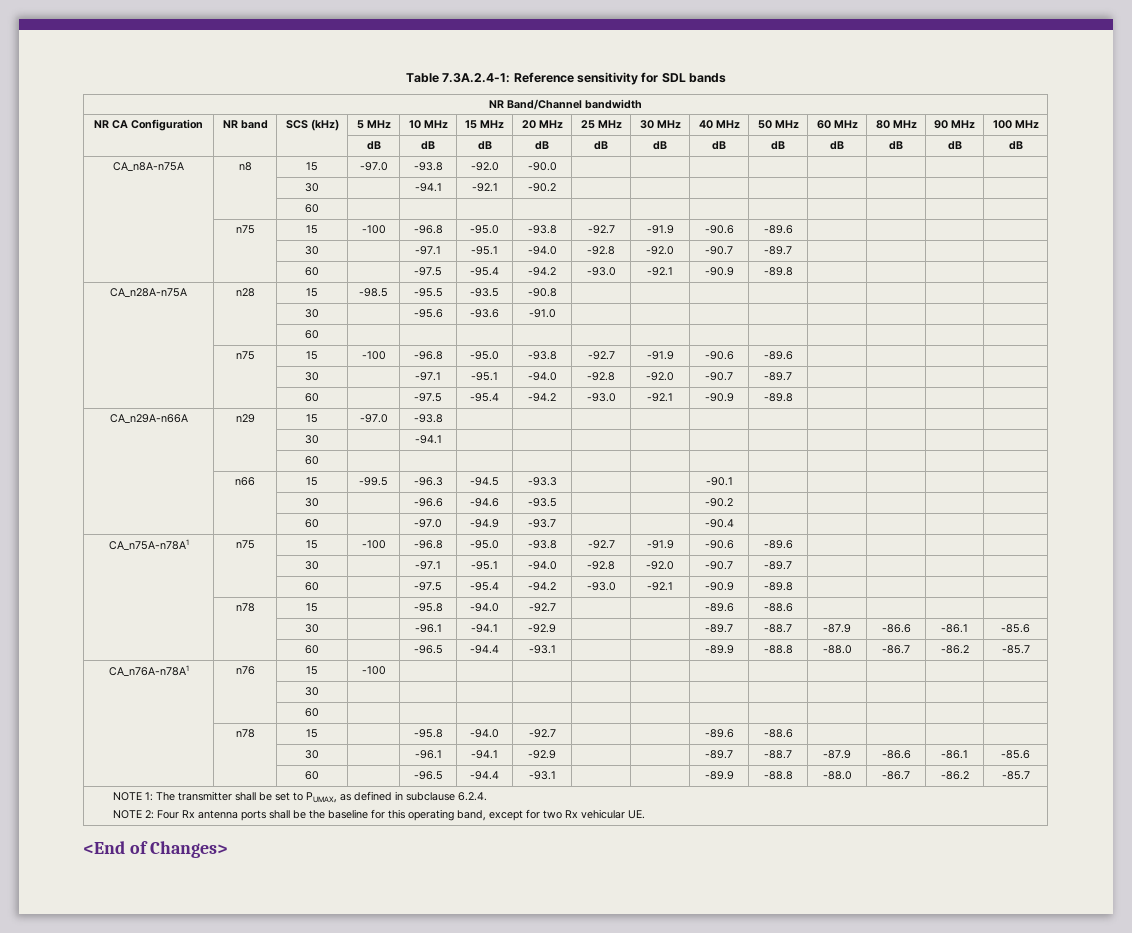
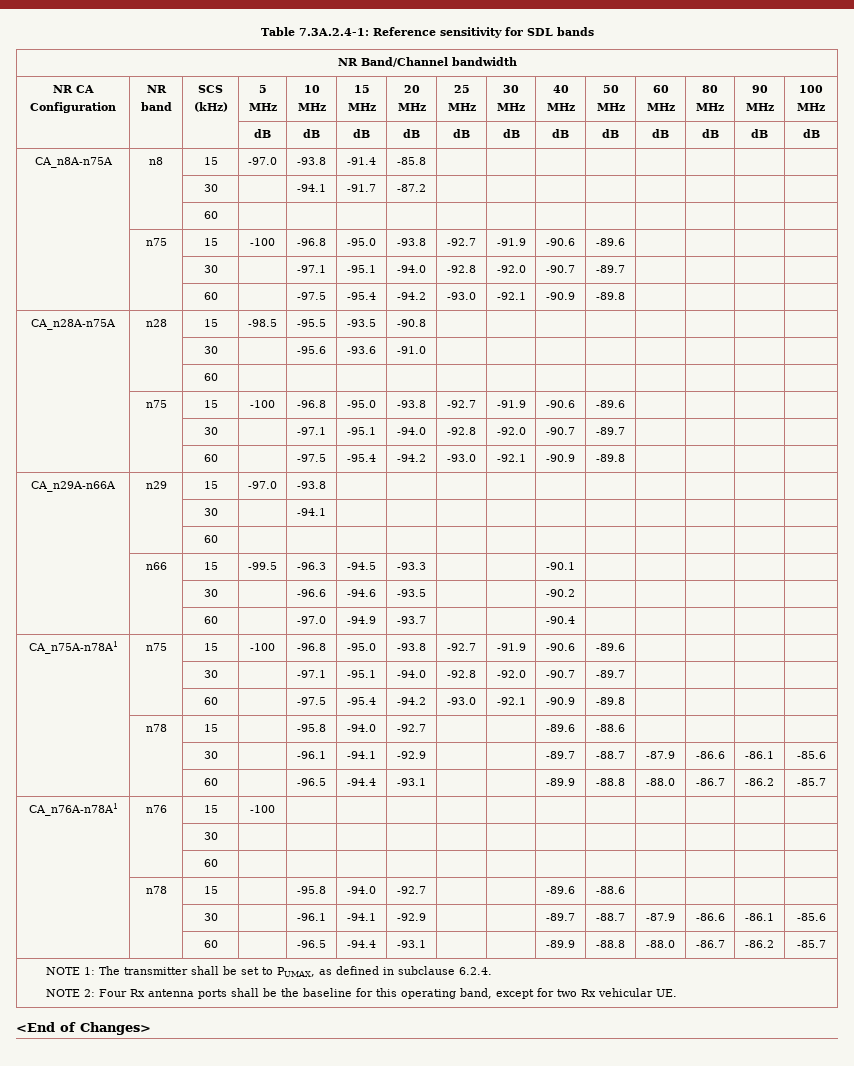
[470,162,499,171] [527,162,557,171] [305,183,319,192] [414,183,442,192] [471,183,498,192] [528,183,556,192] -92.0 | -90.0 | | | | | | | | // | | 30 | | -94.1 | -92.1 | -90.2 -> [347,157,376,165] [397,157,426,165] [203,184,218,192] [297,184,326,192] [347,184,376,192] [397,184,426,192] -91.4 | -85.8 | | | | | | | | // | | 30 | | -94.1 | -91.7 | -87.2

